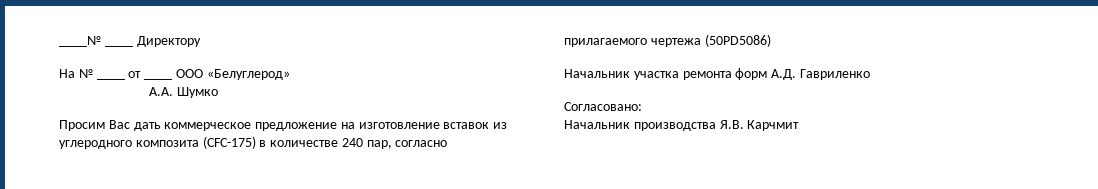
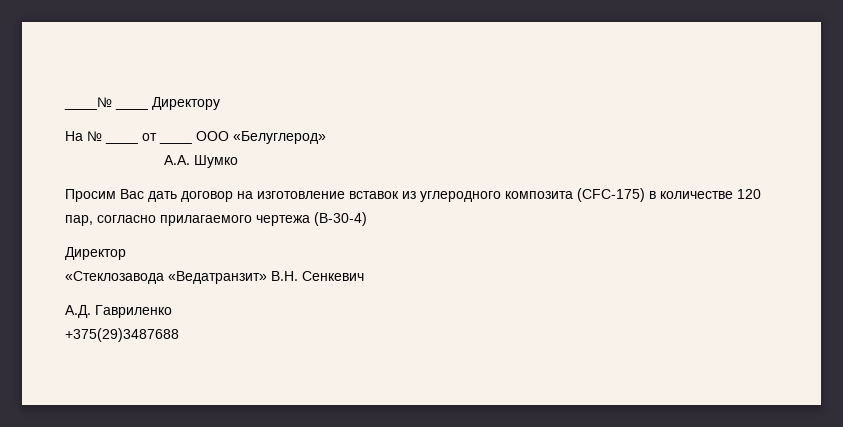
[164,122,338,131] коммерческое предложение -> [181,191,233,202] договор
[341,138,363,147] 240 -> [737,189,761,199] 120
[704,34,771,47] [564,68,870,80] [564,102,642,111] [564,120,800,131] (50PD5086) // Начальник участка ремонта форм А.Д. Гавриленко // Согласовано: // Начальник производства Я.В. Карчмит -> [314,212,367,226] [65,247,126,260] [65,271,364,284] [65,305,172,318] [65,328,179,342] (В-30-4) // Директор // «Стеклозавода «Ведатранзит» В.Н. Сенкевич // А.Д. Гавриленко // +375(29)3487688

